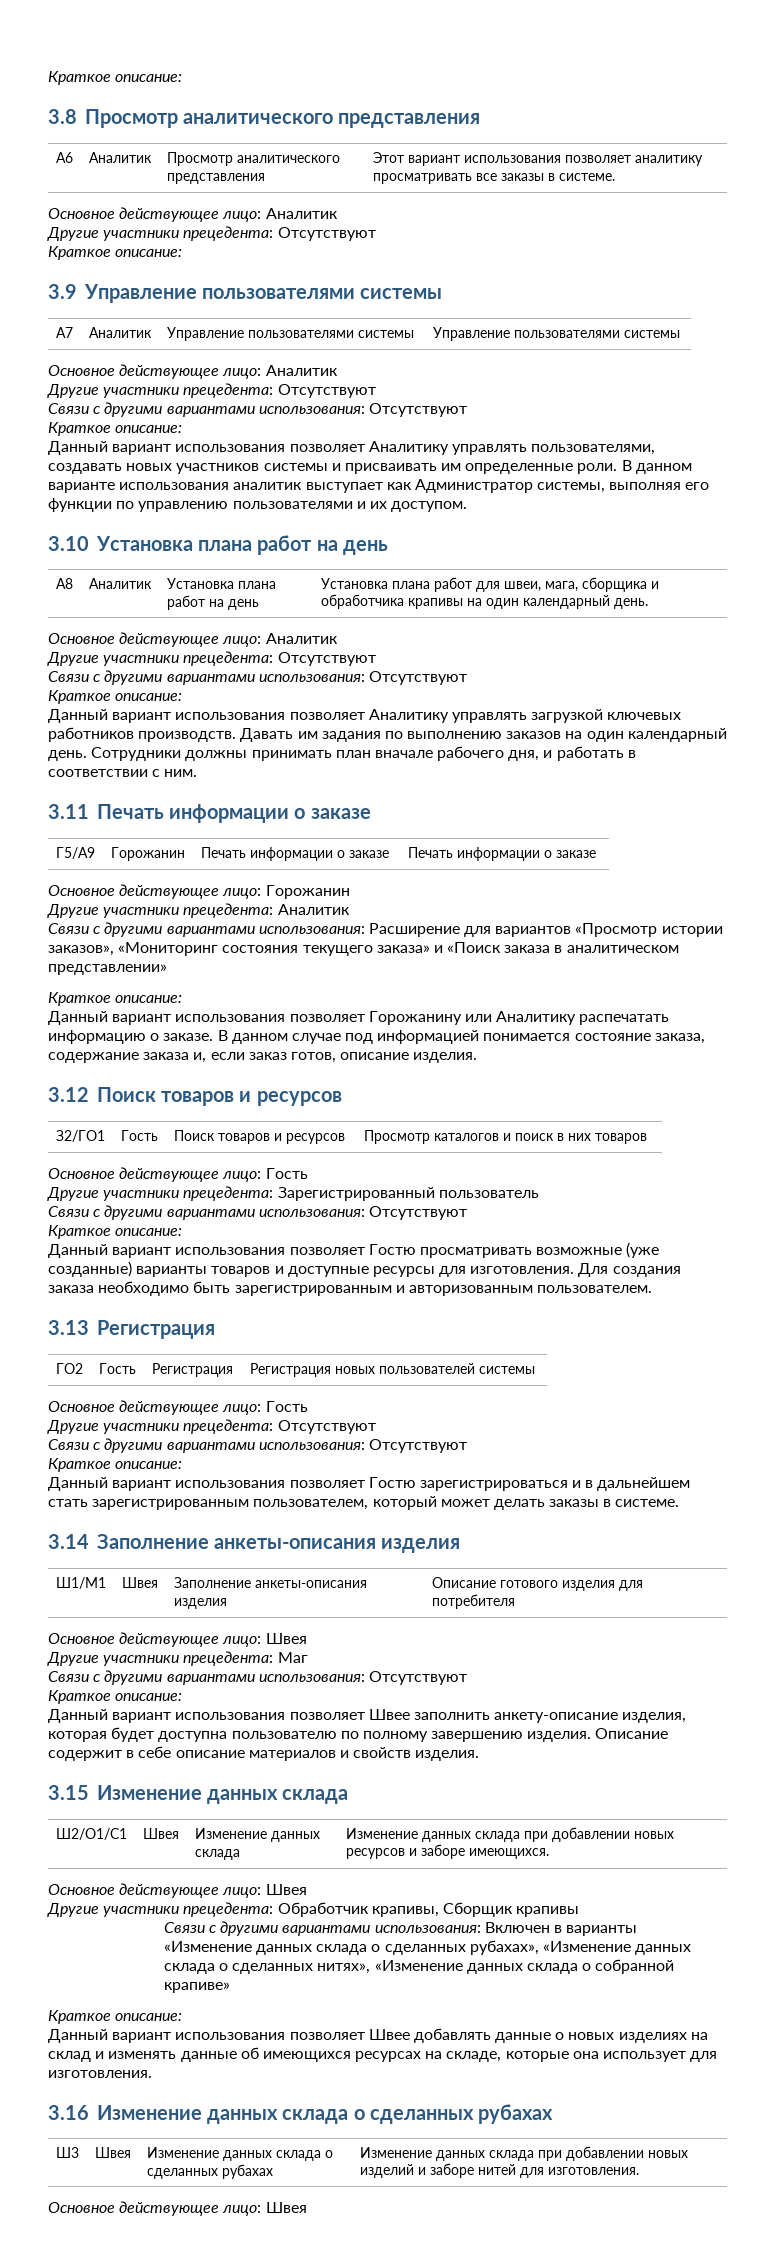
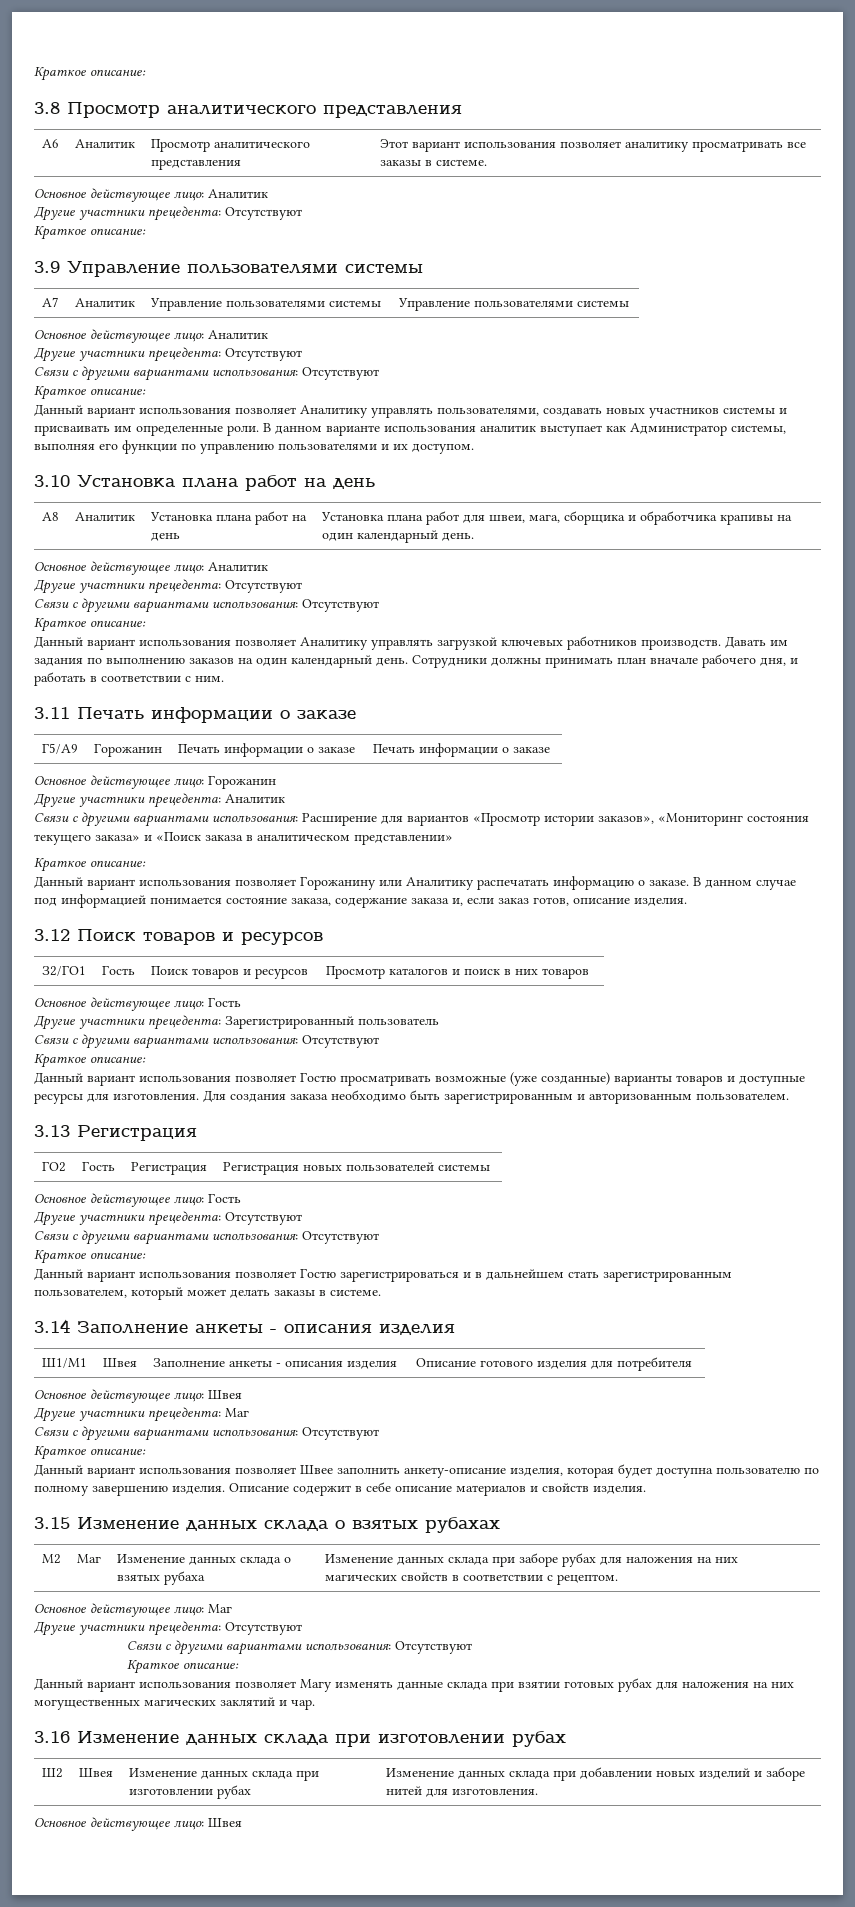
[214,1538,377,1549] анкеты-описания -> [195,1324,372,1333] анкеты - описания
[254,1580,367,1588] анкеты-описания -> [228,1360,343,1367] анкеты - описания
[55,1828,127,1840] [142,1828,179,1839] [194,1828,320,1842] [194,1849,240,1860] [345,1827,674,1842] [345,1844,549,1859] [48,1883,307,1898] [47,1902,580,1917] [163,1921,638,1936] [163,1940,692,1955] [163,1959,675,1974] [163,1982,230,1993] [48,2010,183,2024] [48,2028,708,2043] [48,2047,718,2062] [48,2070,152,2078] // Ш2/О1/С1 | Швея | Изменение данных склада | Изменение данных склада при добавлении новых ресурсов и заборе имеющихся. // Основное действующее лицо: Швея // Другие участники прецедента: Обработчик крапивы, Сборщик крапивы // Связи с другими вариантами использования: Включен в варианты «Изменение данных склада о сделанных рубахах», «Изменение данных склада о сделанных нитях», «Изменение данных склада о собранной крапиве» // Краткое описание: // Данный вариант использования позволяет Швее добавлять данные о новых изделиях на склад и изменять данные об имеющихся ресурсах на складе, которые она использует для изготовления. -> [335,1517,500,1533] [41,1554,61,1564] [76,1554,101,1563] [116,1554,291,1565] [116,1571,205,1585] [324,1553,738,1567] [324,1572,618,1585] [34,1603,232,1617] [34,1621,302,1636] [126,1640,472,1655] [126,1660,239,1674] [34,1678,794,1692] [34,1697,315,1710] о взятых рубахах // М2 | Маг | Изменение данных склада о взятых рубаха | Изменение данных склада при заборе рубах для наложения на них магических свойств в соответствии с рецептом. // Основное действующее лицо: Маг // Другие участники прецедента: Отсутствуют // Связи с другими вариантами использования: Отсутствуют // Краткое описание: // Данный вариант использования позволяет Магу изменять данные склада при взятии готовых рубах для наложения на них могущественных магических заклятий и чар.
[353,2104,554,2124] [55,2147,79,2158] [94,2147,131,2158] [146,2147,333,2161] [146,2164,273,2179] о сделанных рубахах // Ш3 | Швея | Изменение данных склада о сделанных рубахах -> [335,1731,566,1747] [41,1768,63,1778] [78,1768,113,1778] [128,1768,319,1781] [128,1785,251,1799] при изготовлении рубах // Ш2 | Швея | Изменение данных склада при изготовлении рубах

